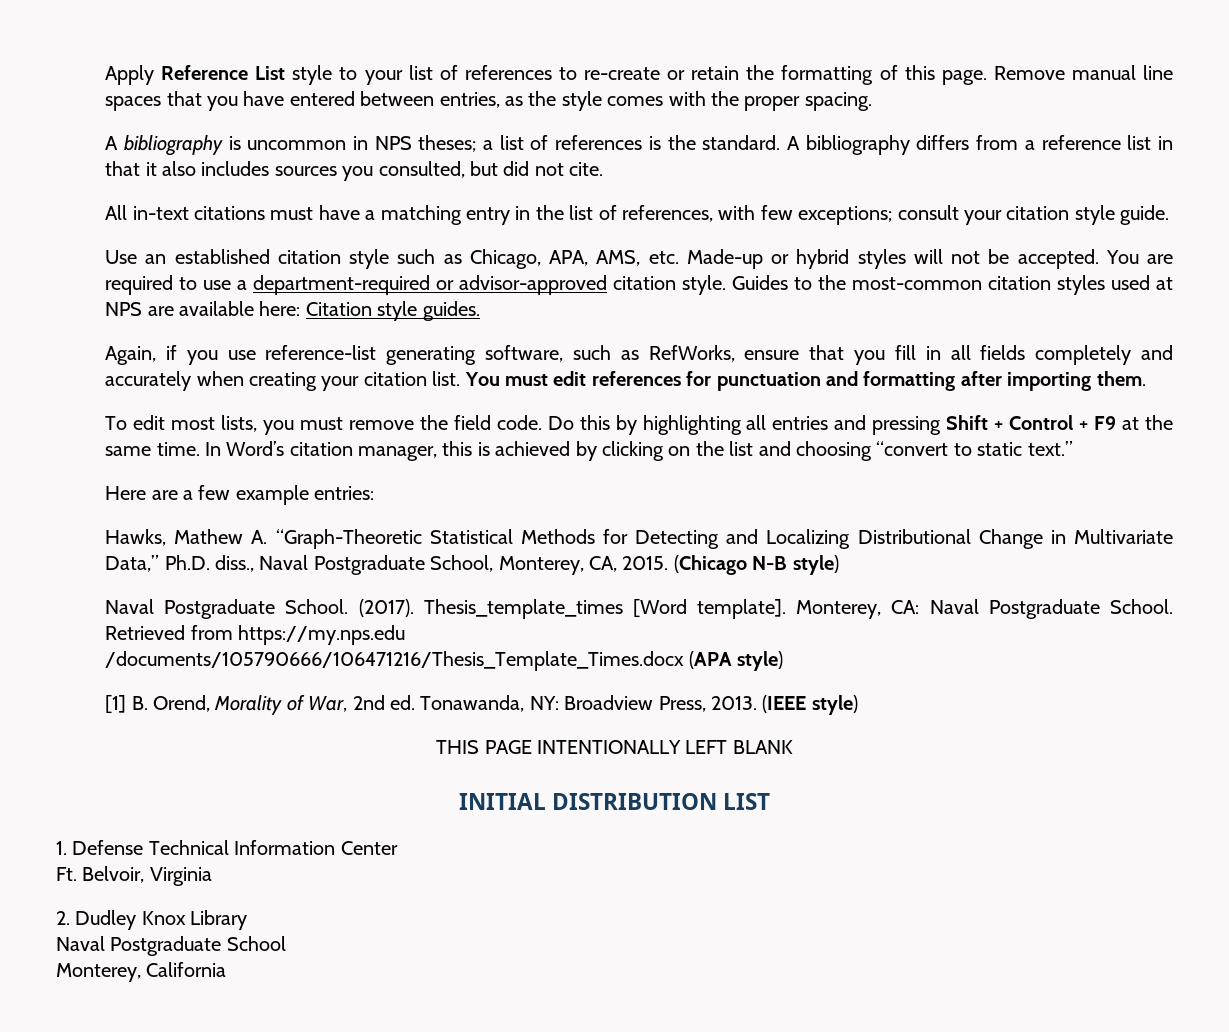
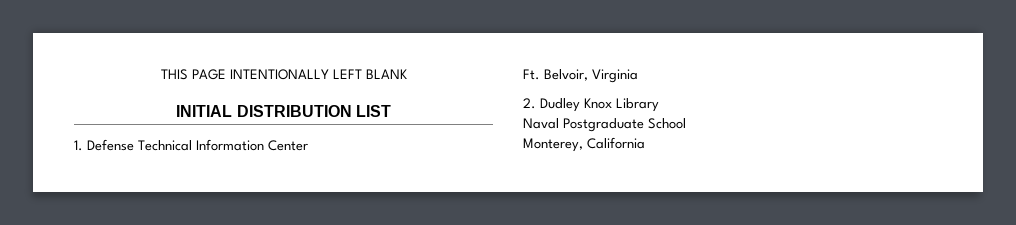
[105,65,1174,85] [105,91,872,111] [105,135,1173,156] [105,161,604,181] [105,205,1170,225] [105,249,1174,269] [105,275,1173,295] [105,301,480,321] [105,345,1173,365] [105,371,1146,391] [105,415,1174,435] [105,441,1073,461] [105,485,375,505] [105,529,1173,549] [105,555,839,575] [105,599,1174,619] [105,625,405,645] [105,651,783,671] [105,695,858,715] Apply Reference List style to your list of references to re-create or retain the formatting of this page. Remove manual line spaces that you have entered between entries, as the style comes with the proper spacing. // A bibliography is uncommon in NPS theses; a list of references is the standard. A bibliography differs from a reference list in that it also includes sources you consulted, but did not cite. // All in-text citations must have a matching entry in the list of references, with few exceptions; consult your citation style guide. // Use an established citation style such as Chicago, APA, AMS, etc. Made-up or hybrid styles will not be accepted. You are required to use a department-required or advisor-approved citation style. Guides to the most-common citation styles used at NPS are available here: Citation style guides. // Again, if you use reference-list generating software, such as RefWorks, ensure that you fill in all fields completely and accurately when creating your citation list. You must edit references for punctuation and formatting after importing them. // To edit most lists, you must remove the field code. Do this by highlighting all entries and pressing Shift + Control + F9 at the same time. In Word’s citation manager, this is achieved by clicking on the list and choosing “convert to static text.” // Here are a few example entries: // Hawks, Mathew A. “Graph-Theoretic Statistical Methods for Detecting and Localizing Distributional Change in Multivariate Data,” Ph.D. diss., Naval Postgraduate School, Monterey, CA, 2015. (Chicago N-B style) // Naval Postgraduate School. (2017). Thesis_template_times [Word template]. Monterey, CA: Naval Postgraduate School. Retrieved from https://my.nps.edu // /documents/105790666/106471216/Thesis_Template_Times.docx (APA style) // [1] B. Orend, Morality of War, 2nd ed. Tonawanda, NY: Broadview Press, 2013. (IEEE style) // -> (160, 74) none

